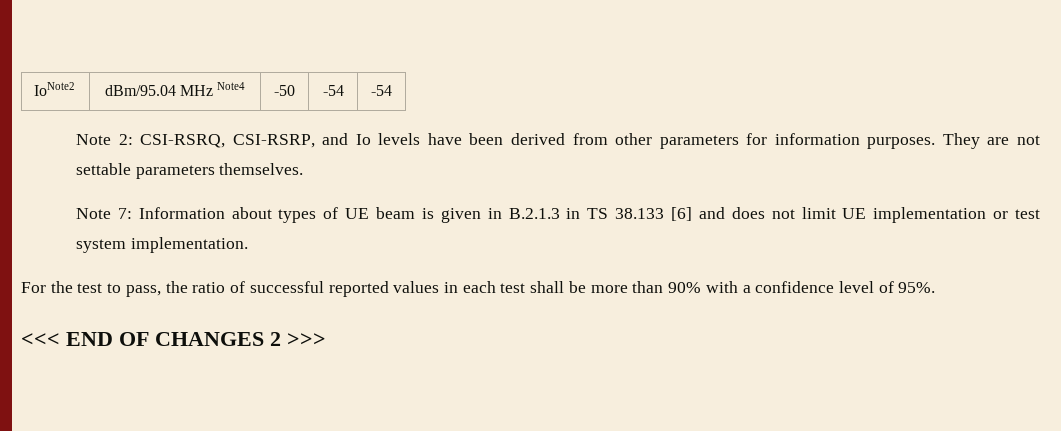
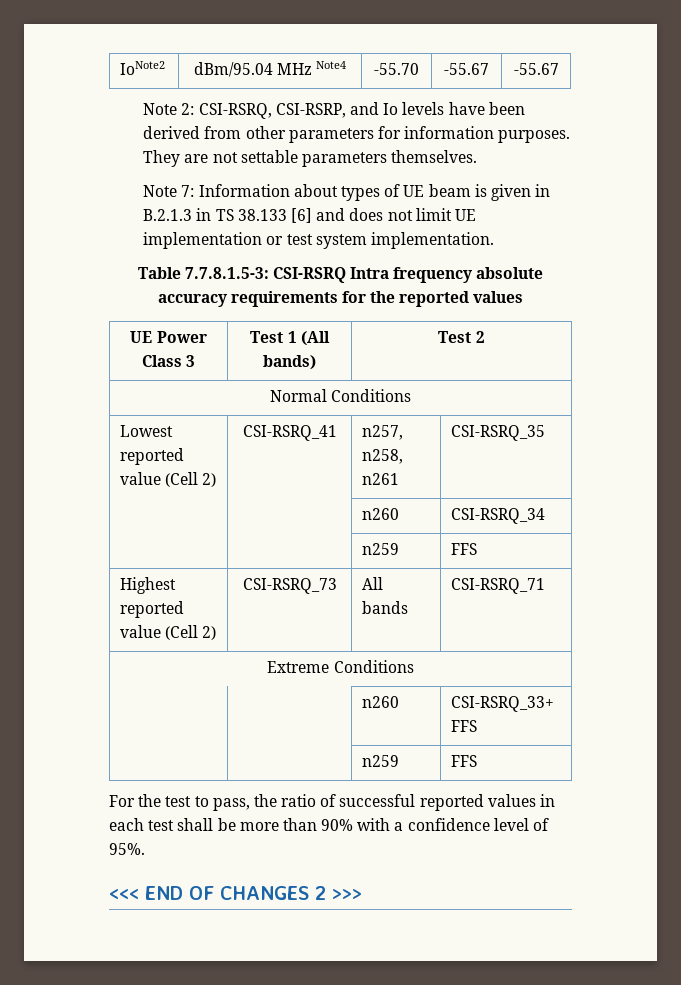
[274,85,295,96] [322,85,344,96] [371,85,392,96] -50 | -54 | -54 -> [374,63,419,75] [444,63,489,75] [513,63,559,75] -55.70 | -55.67 | -55.67
(248, 245) none -> [137,267,544,283] [157,291,524,307] [130,331,207,343] [141,355,196,367] [250,331,330,346] [263,355,316,370] [438,331,485,343] [269,389,412,402] [119,425,173,437] [119,448,184,465] [119,472,217,487] [242,425,337,441] [361,425,403,440] [361,449,403,464] [361,473,399,485] [450,425,545,441] [361,508,399,520] [450,508,545,524] [361,543,399,555] [450,543,477,555] [119,577,176,594] [119,601,184,618] [119,625,217,640] [242,578,337,594] [361,577,383,590] [361,601,408,614] [450,578,545,594] [267,660,414,673] [361,696,399,708] [450,696,554,712] [450,720,477,732] [361,755,399,767] [450,755,477,767] // Table 7.7.8.1.5-3: CSI-RSRQ Intra frequency absolute accuracy requirements for the reported values // UE Power Class 3 | Test 1 (All bands) | Test 2 // Normal Conditions // Lowest reported value (Cell 2) | CSI-RSRQ_41 | n257, n258, n261 | CSI-RSRQ_35 // | | n260 | CSI-RSRQ_34 // | | n259 | FFS // Highest reported value (Cell 2) | CSI-RSRQ_73 | All bands | CSI-RSRQ_71 // Extreme Conditions // | | n260 | CSI-RSRQ_33+ FFS // | | n259 | FFS

